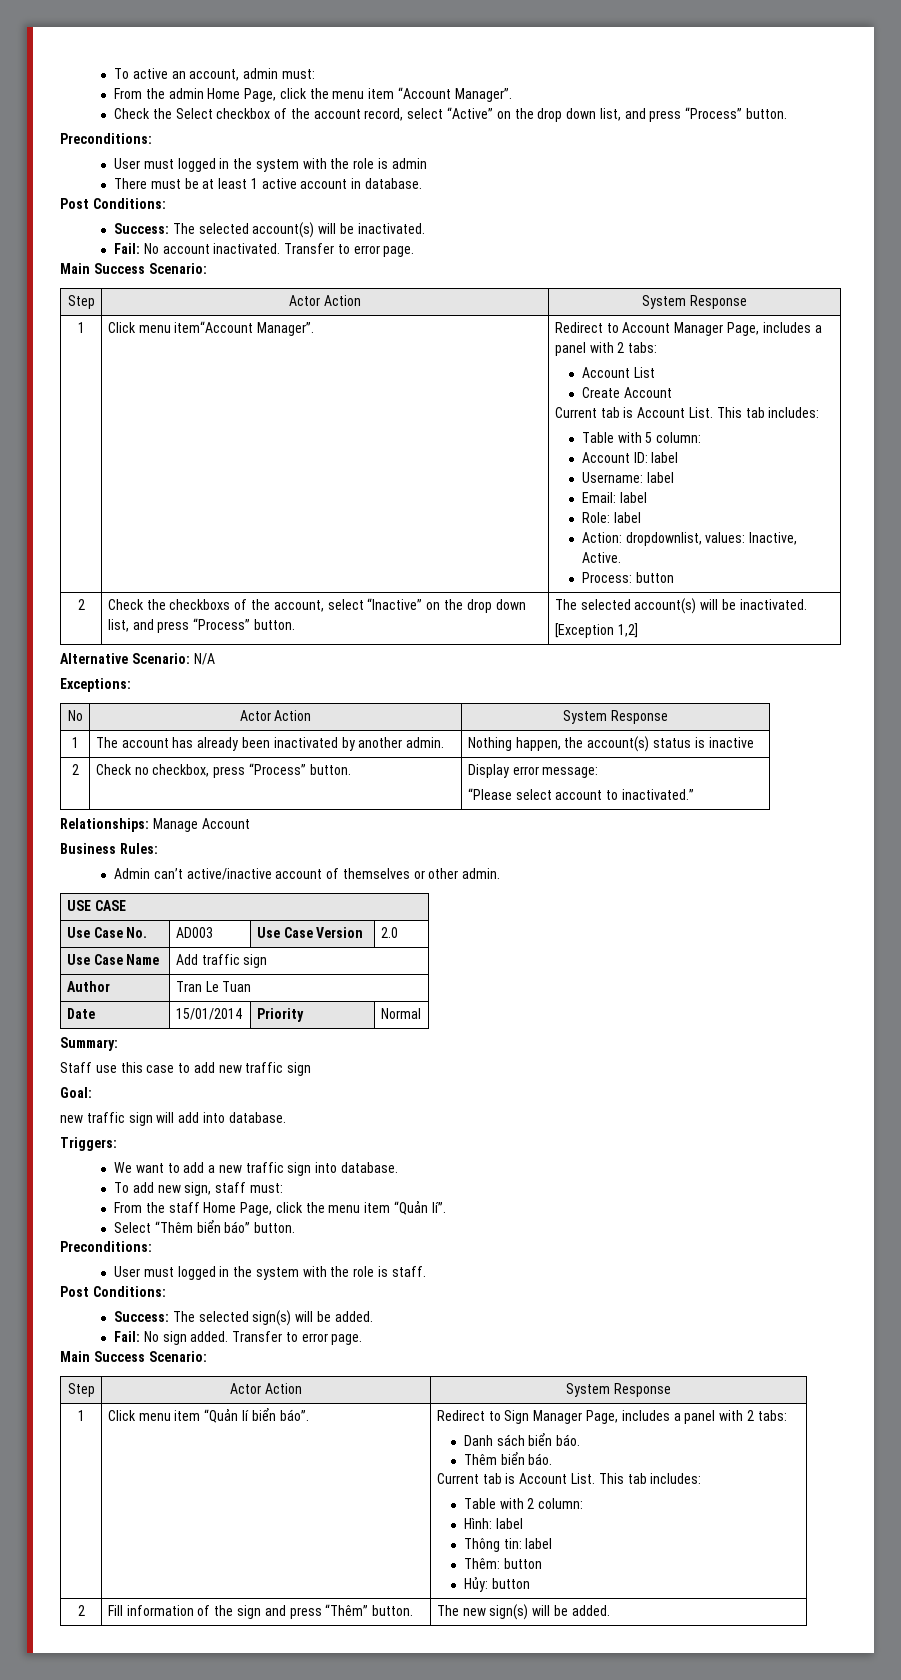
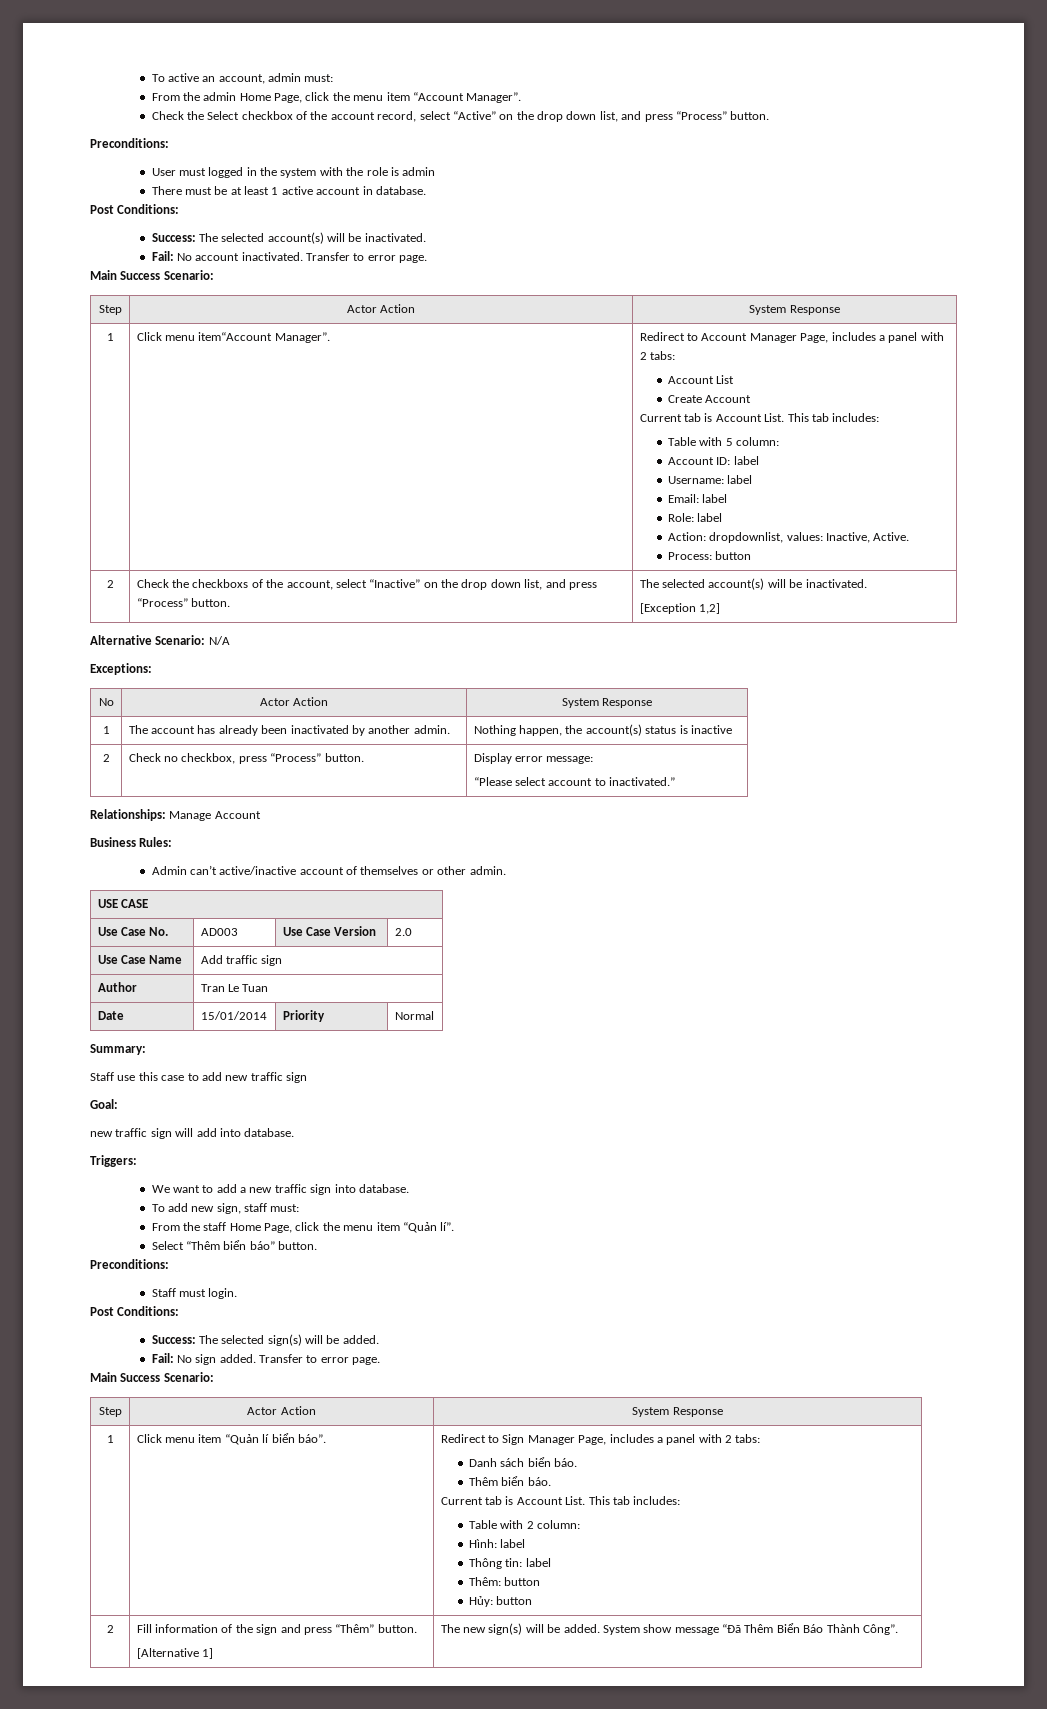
[113,1266,426,1280] User must logged in the system with the role is staff. -> [151,1288,238,1299] Staff must login.
(414, 1610) none -> [136,1648,214,1659] // [Alternative 1]
(610, 1610) none -> [602,1623,898,1635] System show message “Đã Thêm Biển Báo Thành Công”.

